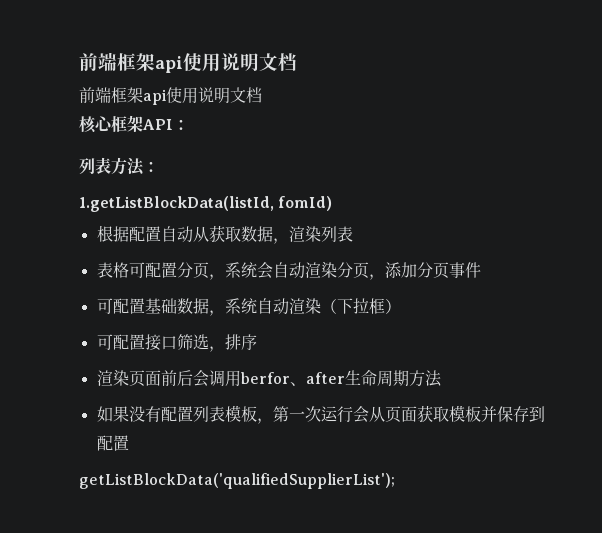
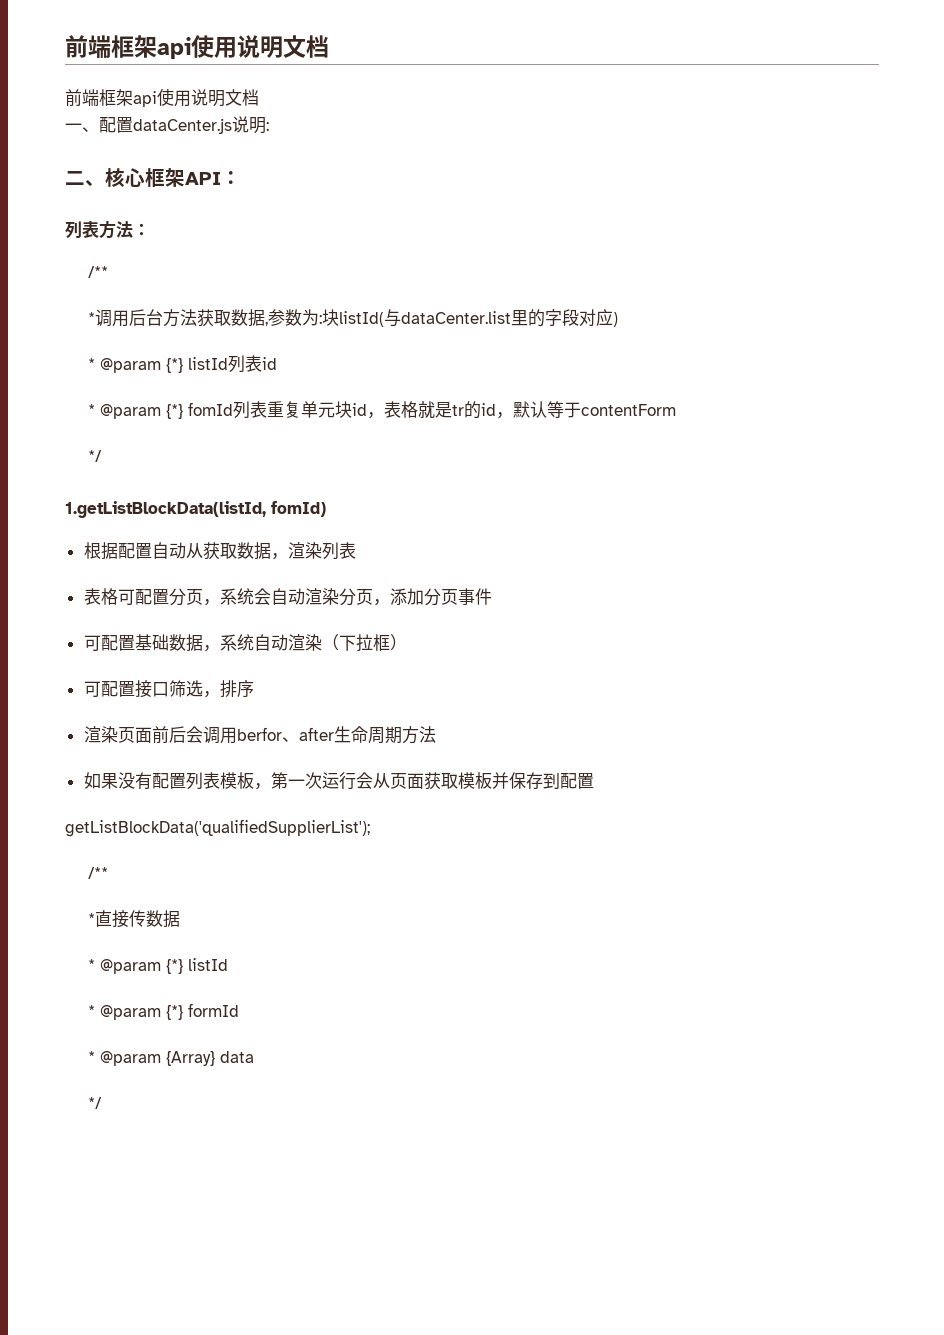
(262, 95) none -> [65,116,269,134] [65,171,105,187] 一、配置dataCenter.js说明: // 二、
(159, 166) none -> [87,266,108,278] [87,309,618,327] [87,355,277,373] [87,401,676,419] [87,450,102,462] // /** // *调用后台方法获取数据,参数为:块listId(与dataCenter.list里的字段对应) // * @param {*} listId列表id // * @param {*} fomId列表重复单元块id，表格就是tr的id，默认等于contentForm // */
(395, 481) none -> [87,867,108,879] [87,910,180,928] [87,958,228,974] [87,1003,239,1020] [87,1051,254,1066] [87,1097,102,1109] // /** // *直接传数据 // * @param {*} listId // * @param {*} formId // * @param {Array} data // */

